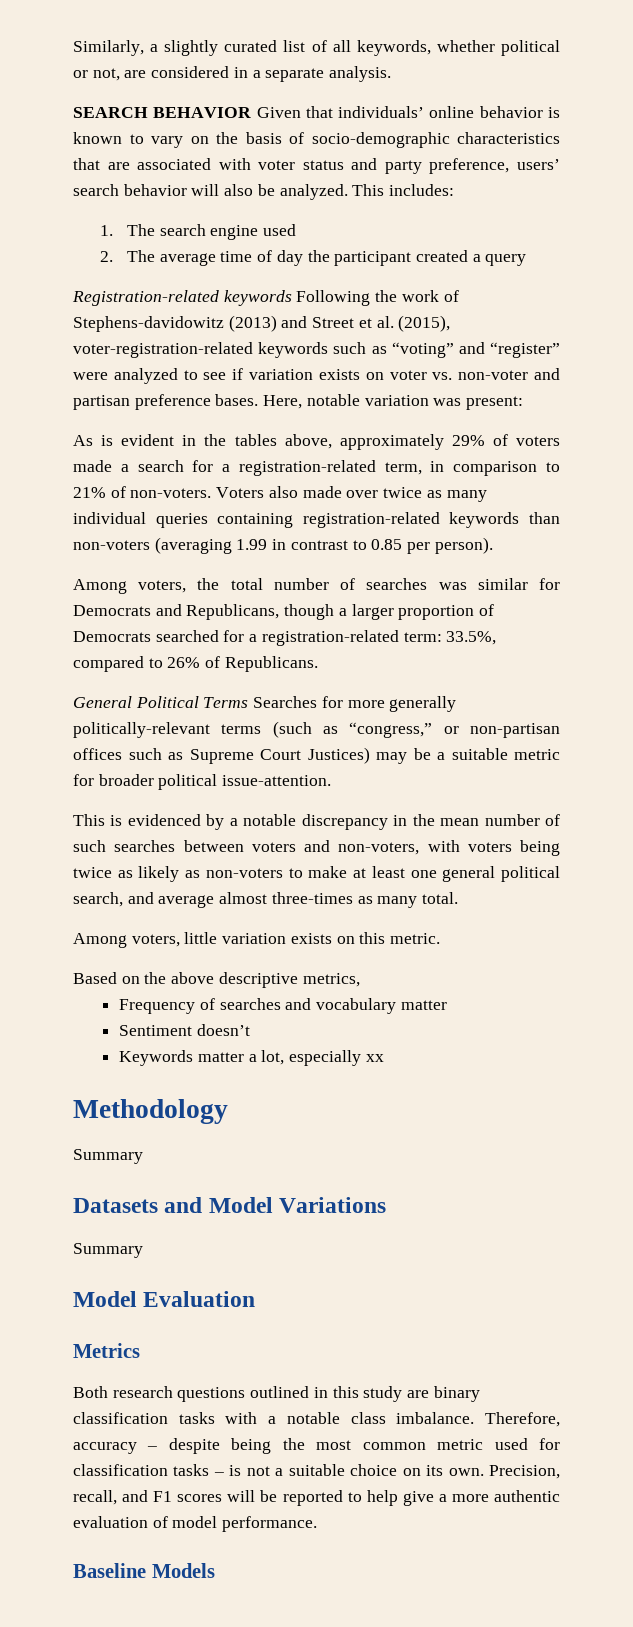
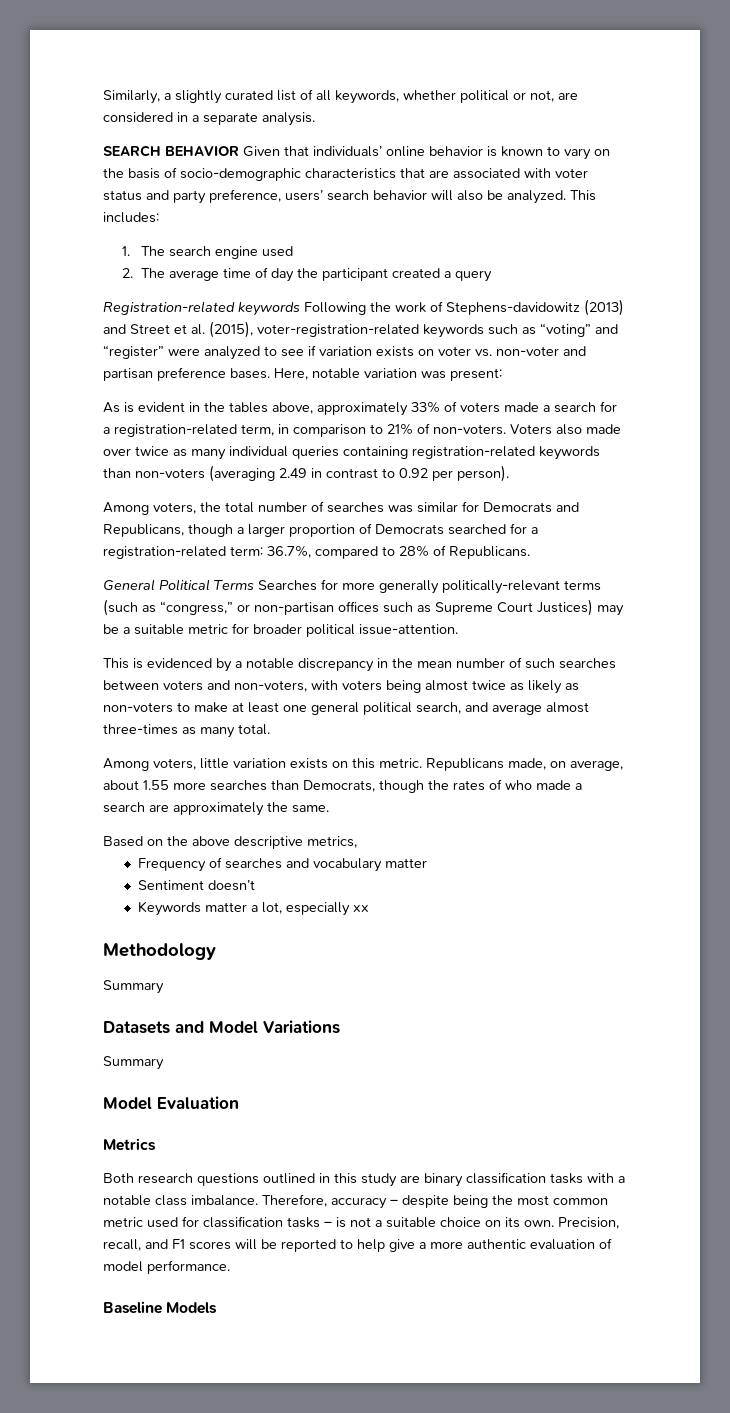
[451,435,485,446] 29% -> [411,401,440,413] 33%
[236,539,268,550] 1.99 -> [279,468,307,478] 2.49
[371,539,403,550] 0.85 -> [399,468,428,478] 0.92
[446,631,497,645] 33.5%, -> [267,545,311,558] 36.7%,
[167,657,201,668] 26% -> [399,545,429,557] 28%
(560, 848) none -> [425,680,468,691] almost
(441, 938) none -> [426,758,623,771] [103,779,582,793] [103,802,329,816] Republicans made, on average, about 1.55 more searches than Democrats, though the rates of who made a search are approximately the same.

